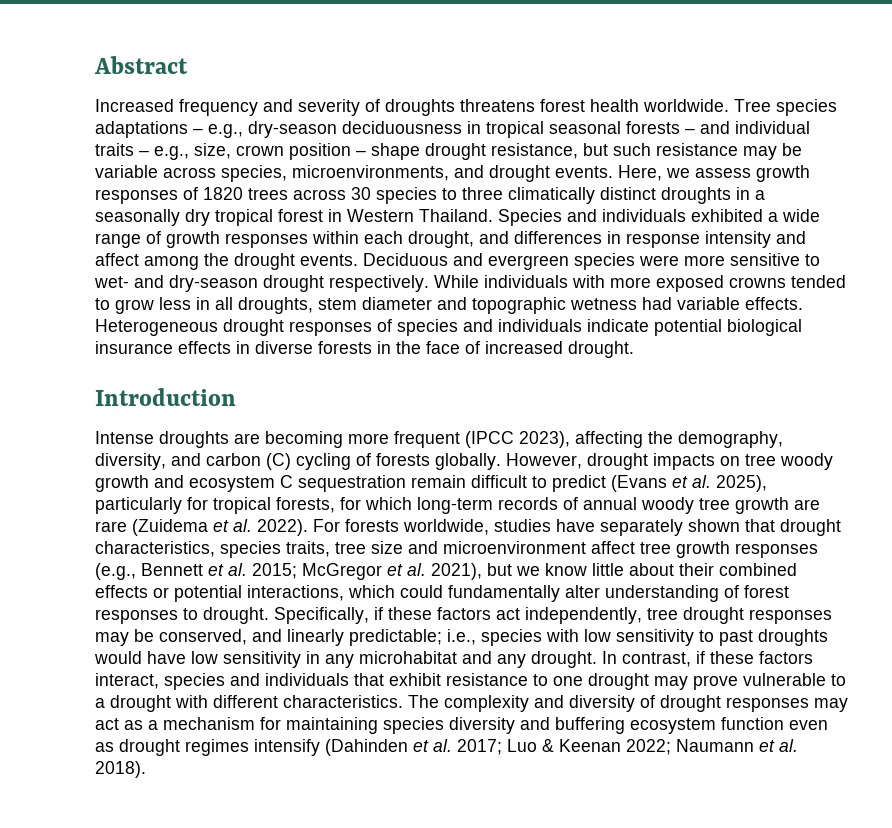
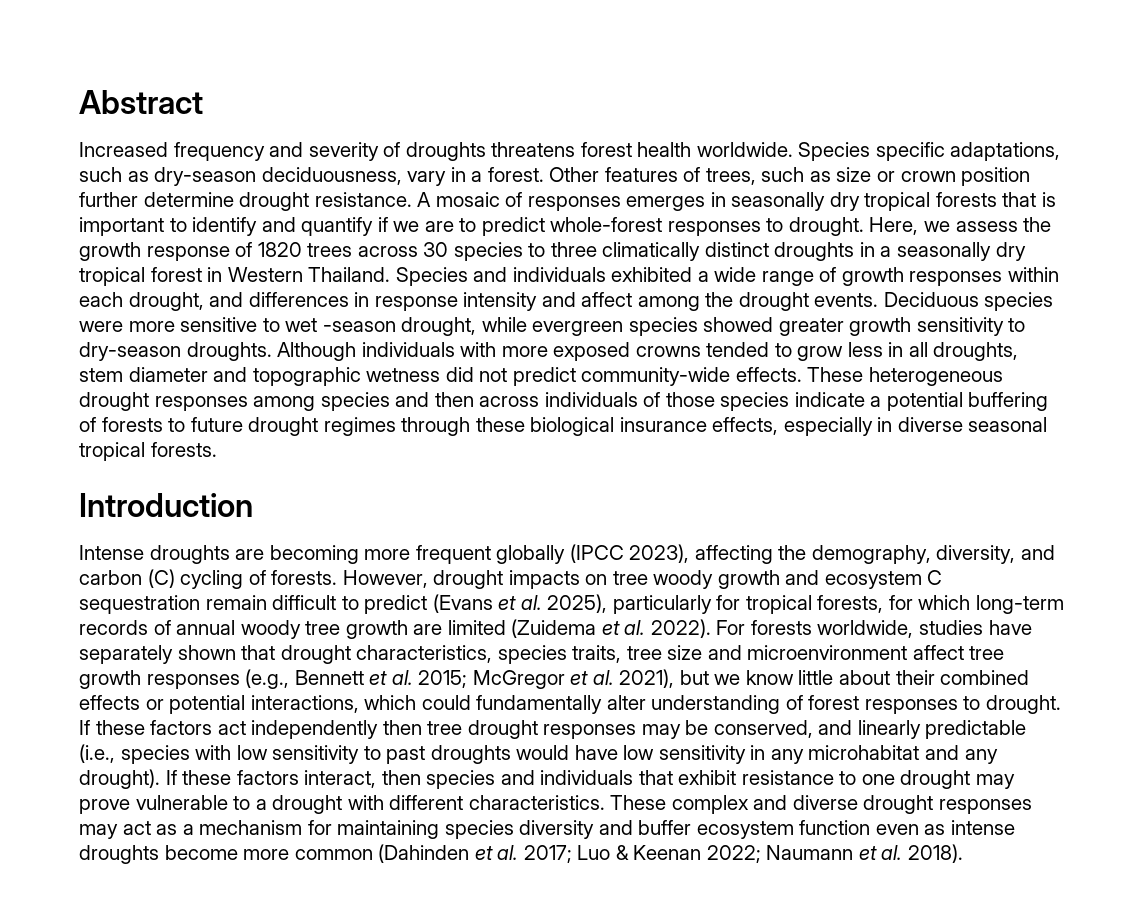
[734,99,837,116] [95,121,810,138] [95,143,802,160] [95,165,810,182] [95,189,178,204] Tree species adaptations – e.g., dry-season deciduousness in tropical seasonal forests – and individual traits – e.g., size, crown position – shape drought resistance, but such resistance may be variable across species, microenvironments, and drought events. Here, we assess growth responses -> [798,142,1061,161] [79,167,1031,186] [79,192,1057,211] [79,217,1052,236] [79,242,230,261] Species specific adaptations, such as dry-season deciduousness, vary in a forest. Other features of trees, such as size or crown position further determine drought resistance. A mosaic of responses emerges in seasonally dry tropical forests that is important to identify and quantify if we are to predict whole-forest responses to drought. Here, we assess the growth response
[453,253,569,270] and evergreen -> (979, 299) none
[94,275,479,292] wet- and dry-season drought respectively. While -> [285,317,1026,336] [79,342,357,361] wet -season drought, while evergreen species showed greater growth sensitivity to dry-season droughts. Although
[642,297,803,310] [95,319,802,336] [95,341,634,358] had variable effects. Heterogeneous drought responses of species and individuals indicate potential biological insurance effects in diverse forests in the face of increased drought. -> [445,367,1003,386] [79,392,1049,411] [79,417,1048,436] [79,442,217,461] did not predict community-wide effects. These heterogeneous drought responses among species and then across individuals of those species indicate a potential buffering of forests to future drought regimes through these biological insurance effects, especially in diverse seasonal tropical forests.
(460, 439) none -> [496,545,566,564] globally
[376,453,501,470] forests globally. -> [271,570,338,585] forests.
[95,521,127,532] rare -> [447,620,506,635] limited
[274,607,383,624] Specifically, if -> [79,720,90,735] If
[525,607,642,624] independently, -> [251,720,422,739] independently then
[349,629,476,646] predictable; i.e., -> [925,720,1027,739] [79,744,115,763] predictable (i.e.,
[531,651,705,668] drought. In contrast, if -> [79,769,177,789] drought). If
(159, 681) none -> [381,770,421,785] then
[408,695,655,712] The complexity and diversity of -> [610,795,858,814] These complex and diverse
[555,717,625,734] buffering -> [638,820,692,835] buffer
[119,739,320,756] drought regimes intensify -> [951,820,1016,835] [79,845,373,864] intense droughts become more common

